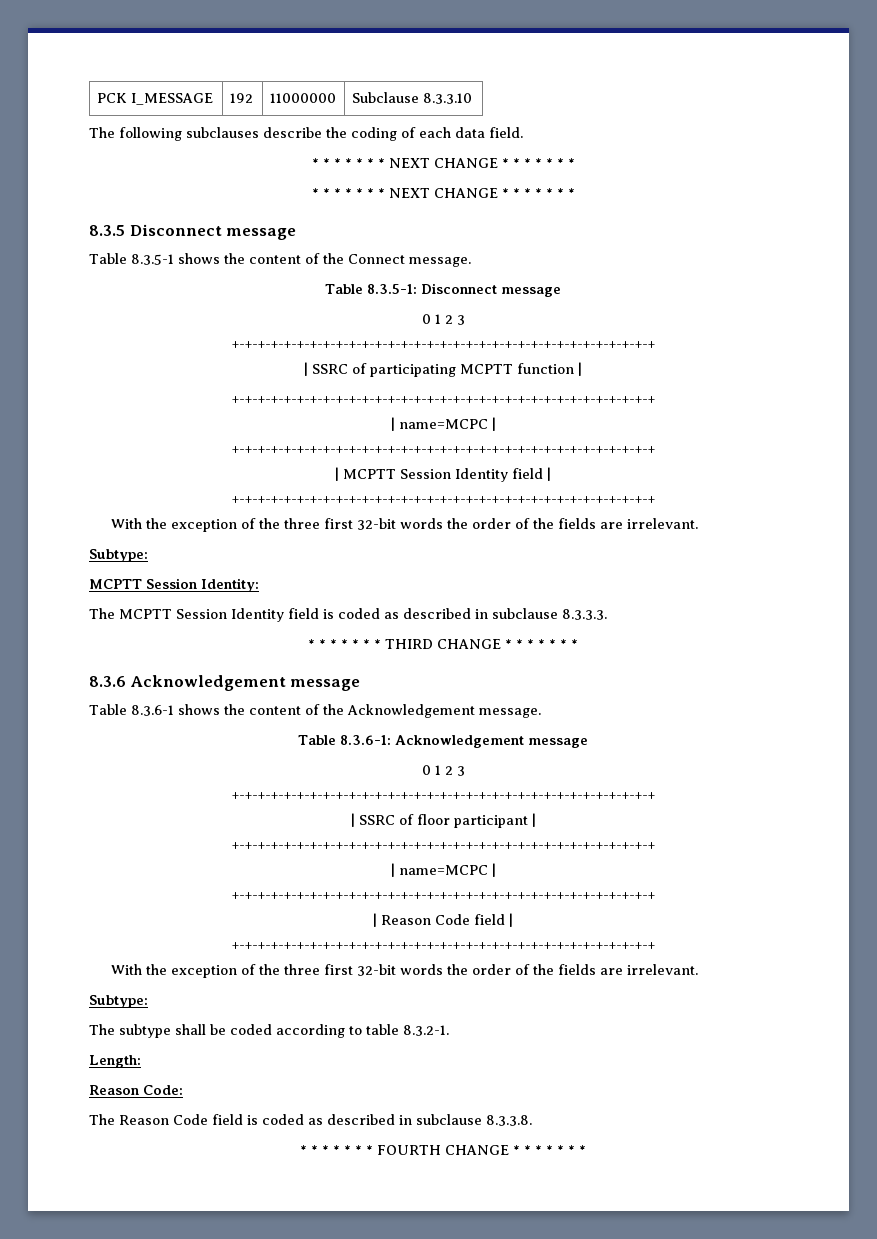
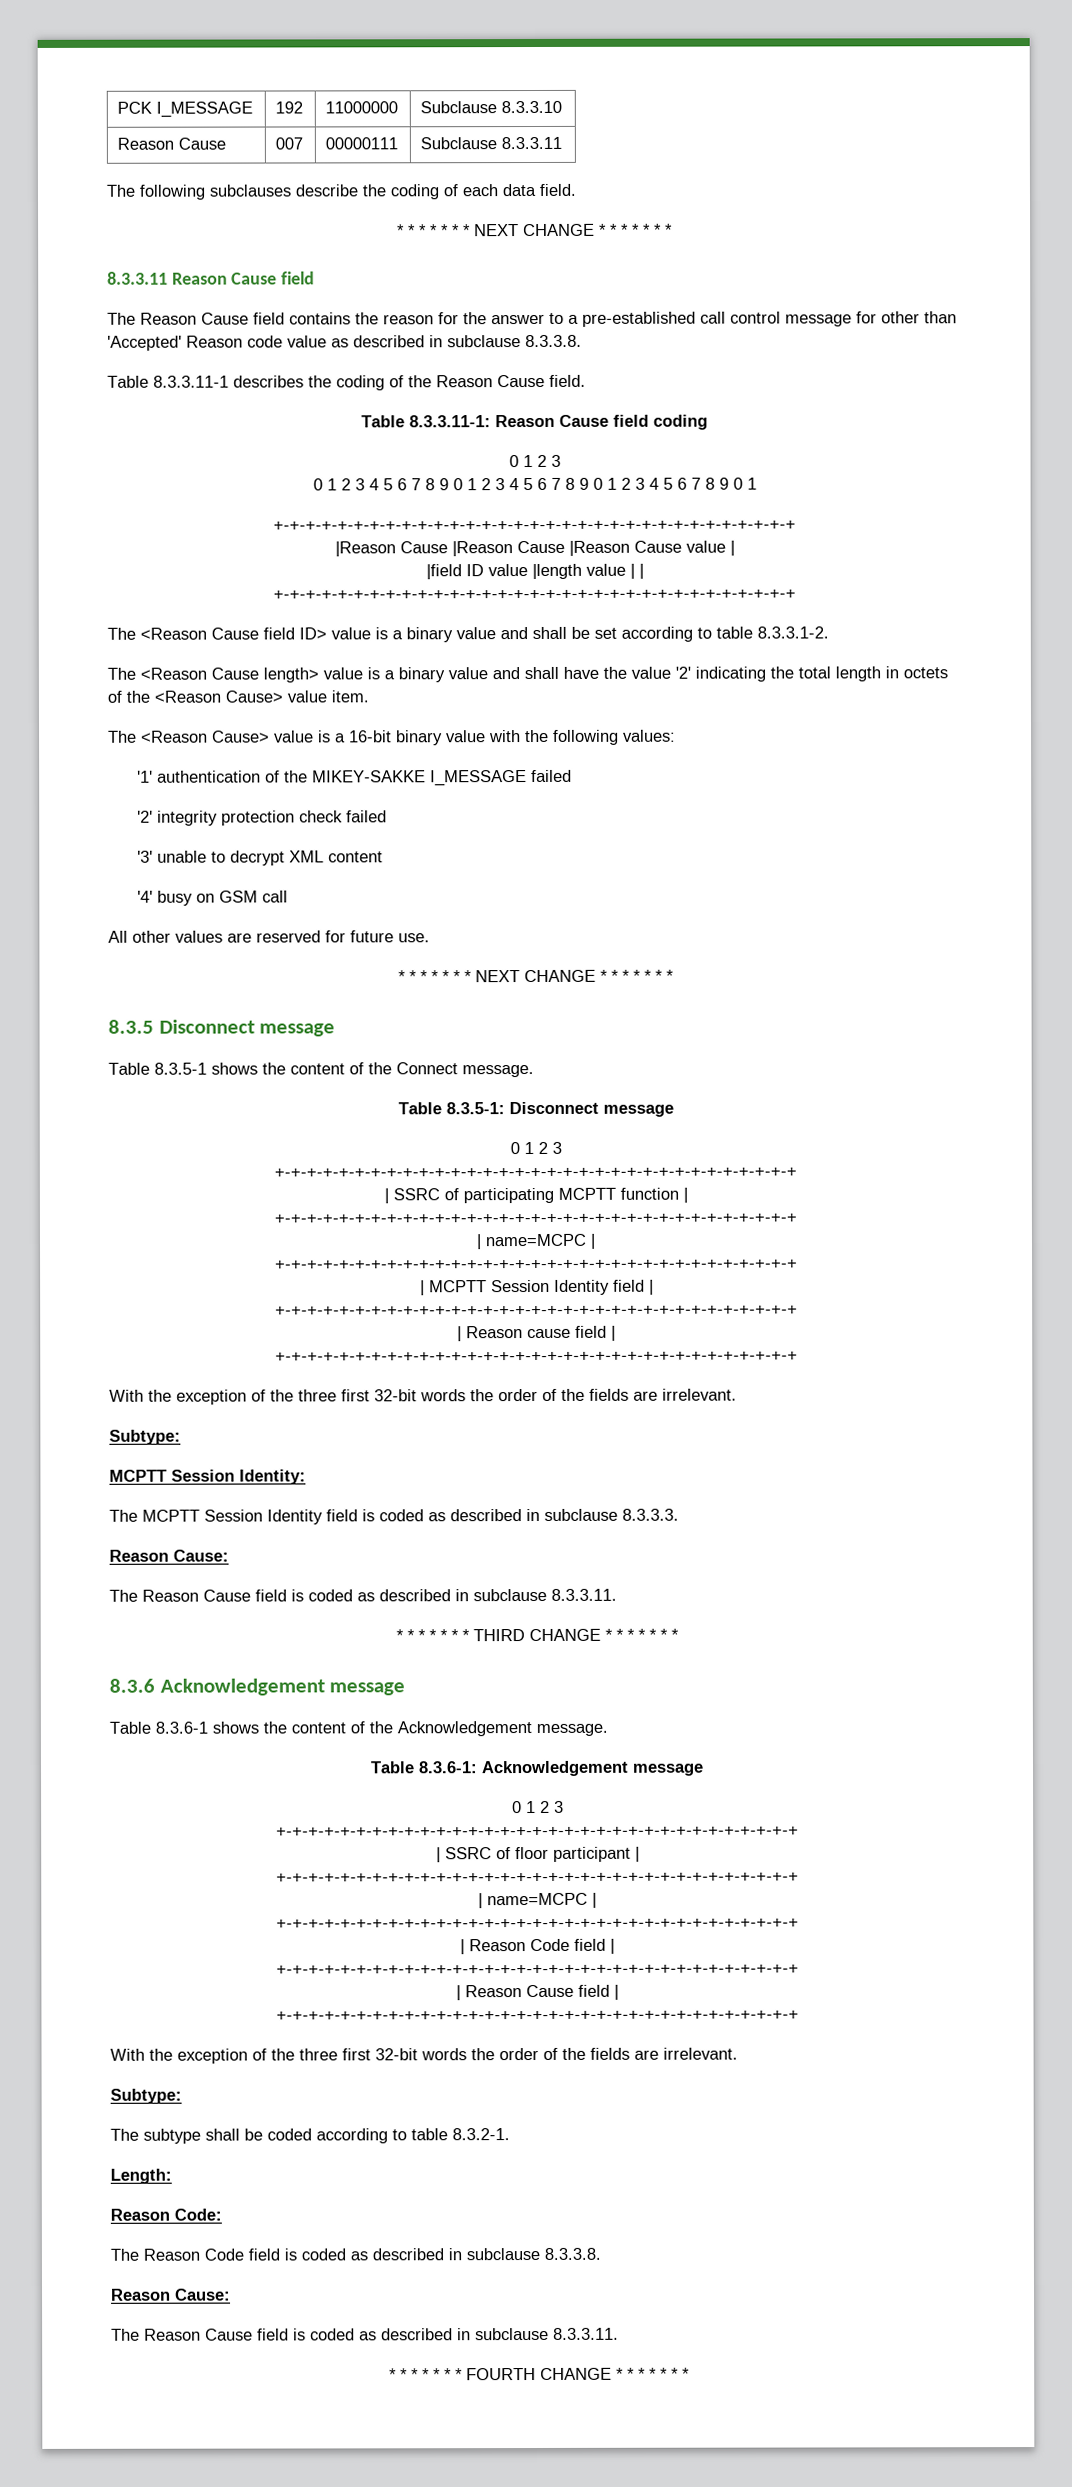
(472, 98) none -> [116,137,226,150] [274,137,303,150] [324,137,398,150] [419,136,562,150] // Reason Cause | 007 | 00000111 | Subclause 8.3.3.11
(575, 163) none -> [107,271,316,285] [107,311,957,327] [107,334,582,351] [107,374,586,391] [361,414,708,430] [508,454,561,468] [312,477,757,491] [273,520,796,531] [334,540,735,557] [425,563,644,580] [273,589,796,600] [107,626,829,643] [107,666,948,683] [107,690,369,703] [108,729,676,746] [137,769,573,787] [137,810,388,826] [137,850,384,866] [137,890,289,906] [108,930,430,943] // 8.3.3.11 Reason Cause field // The Reason Cause field contains the reason for the answer to a pre-established call control message for other than 'Accepted' Reason code value as described in subclause 8.3.3.8. // Table 8.3.3.11-1 describes the coding of the Reason Cause field. // Table 8.3.3.11-1: Reason Cause field coding // 0 1 2 3 // 0 1 2 3 4 5 6 7 8 9 0 1 2 3 4 5 6 7 8 9 0 1 2 3 4 5 6 7 8 9 0 1 // +-+-+-+-+-+-+-+-+-+-+-+-+-+-+-+-+-+-+-+-+-+-+-+-+-+-+-+-+-+-+-+-+ // |Reason Cause |Reason Cause |Reason Cause value | // |field ID value |length value | | // +-+-+-+-+-+-+-+-+-+-+-+-+-+-+-+-+-+-+-+-+-+-+-+-+-+-+-+-+-+-+-+-+ // The <Reason Cause field ID> value is a binary value and shall be set according to table 8.3.3.1-2. // The <Reason Cause length> value is a binary value and shall have the value '2' indicating the total length in octets of the <Reason Cause> value item. // The <Reason Cause> value is a 16-bit binary value with the following values: // '1' authentication of the MIKEY-SAKKE I_MESSAGE failed // '2' integrity protection check failed // '3' unable to decrypt XML content // '4' busy on GSM call // All other values are reserved for future use.
(655, 500) none -> [457,1325,616,1342] [275,1351,798,1362] // | Reason cause field | // +-+-+-+-+-+-+-+-+-+-+-+-+-+-+-+-+-+-+-+-+-+-+-+-+-+-+-+-+-+-+-+-+
(607, 614) none -> [109,1549,229,1562] [109,1588,617,1602] // Reason Cause: // The Reason Cause field is coded as described in subclause 8.3.3.11.
(655, 946) none -> [456,1984,619,2001] [276,2010,799,2021] // | Reason Cause field | // +-+-+-+-+-+-+-+-+-+-+-+-+-+-+-+-+-+-+-+-+-+-+-+-+-+-+-+-+-+-+-+-+
(532, 1120) none -> [111,2288,231,2301] [111,2327,619,2341] // Reason Cause: // The Reason Cause field is coded as described in subclause 8.3.3.11.

